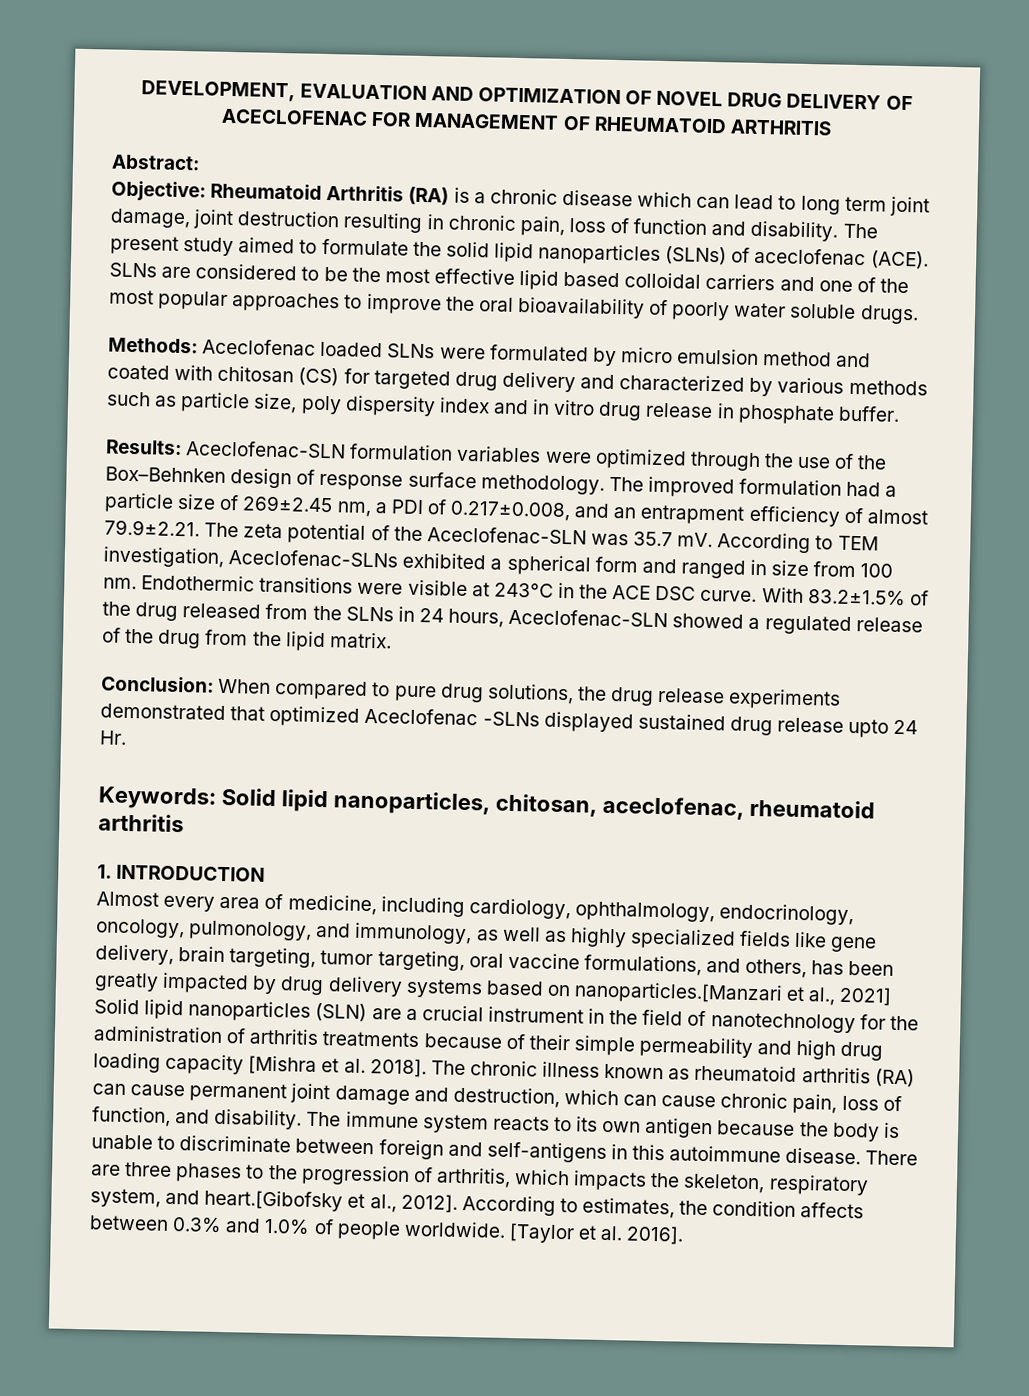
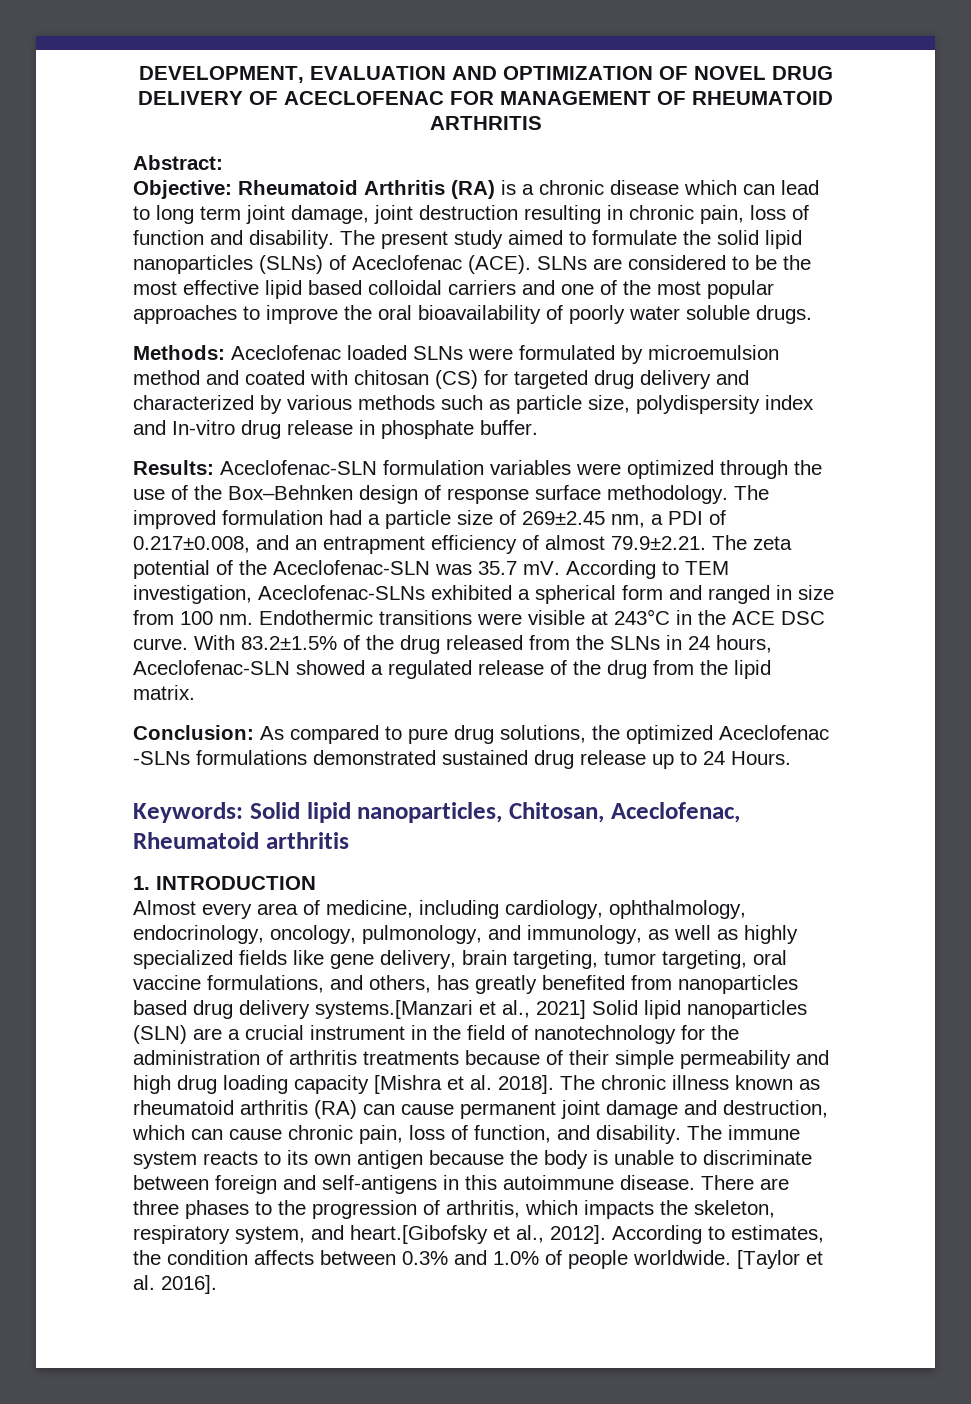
[754,247,867,266] aceclofenac -> [352,255,462,270] Aceclofenac
[619,347,760,366] micro emulsion -> [648,345,779,360] microemulsion
[300,395,596,417] poly dispersity index and in vitro -> [636,395,814,414] [133,420,235,435] polydispersity index and In-vitro
[218,678,272,694] When -> [260,726,284,740] As
[610,687,842,710] [100,703,266,721] drug release experiments demonstrated that -> (620, 732) none
[543,711,634,733] displayed -> [196,750,436,765] formulations demonstrated
[848,718,919,738] [99,730,127,745] upto 24 Hr. -> [652,751,791,769] up to 24 Hours.
[494,793,875,820] chitosan, aceclofenac, rheumatoid -> [509,802,740,823] [133,832,259,849] Chitosan, Aceclofenac, Rheumatoid
[848,960,895,976] [94,972,784,1005] been greatly impacted by drug delivery systems based on nanoparticles.[Manzari -> [475,975,798,994] [133,1000,473,1019] greatly benefited from nanoparticles based drug delivery systems.[Manzari

